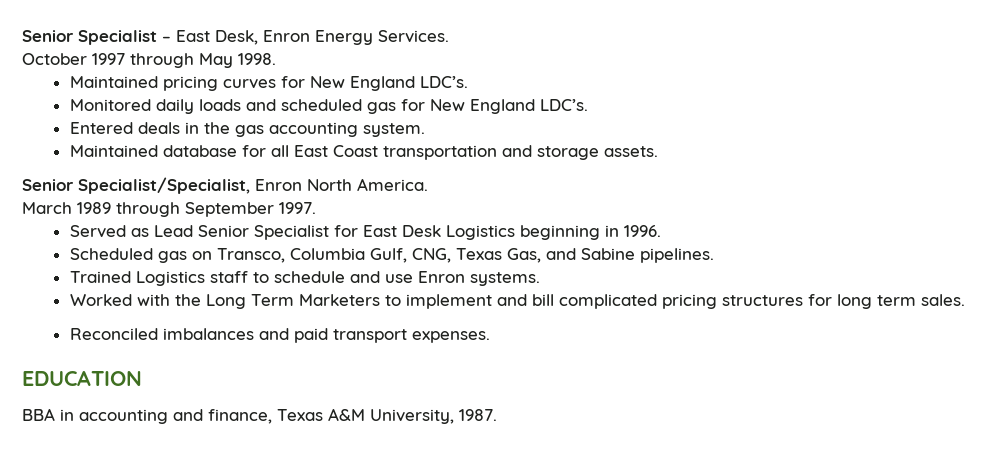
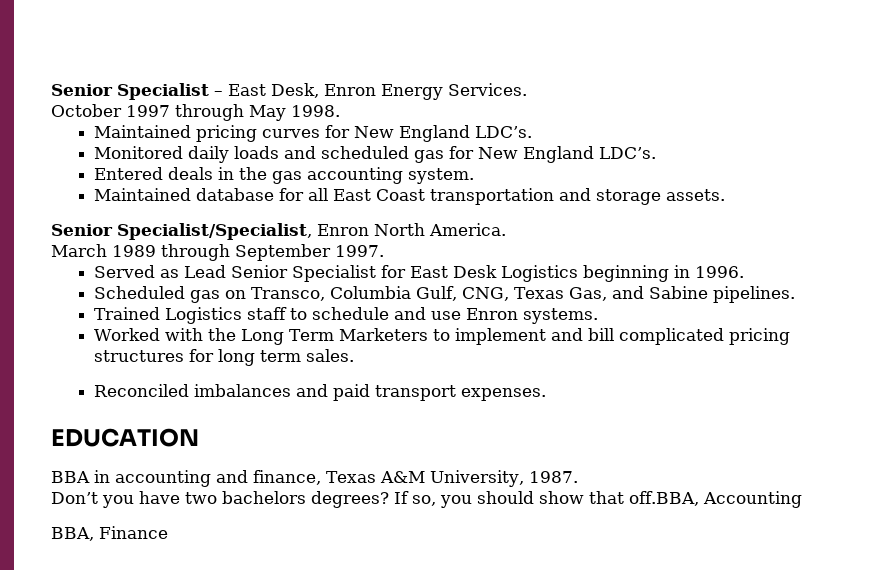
(497, 415) none -> [51,491,802,508] [51,526,168,541] // Don’t you have two bachelors degrees? If so, you should show that off.BBA, Accounting // BBA, Finance

